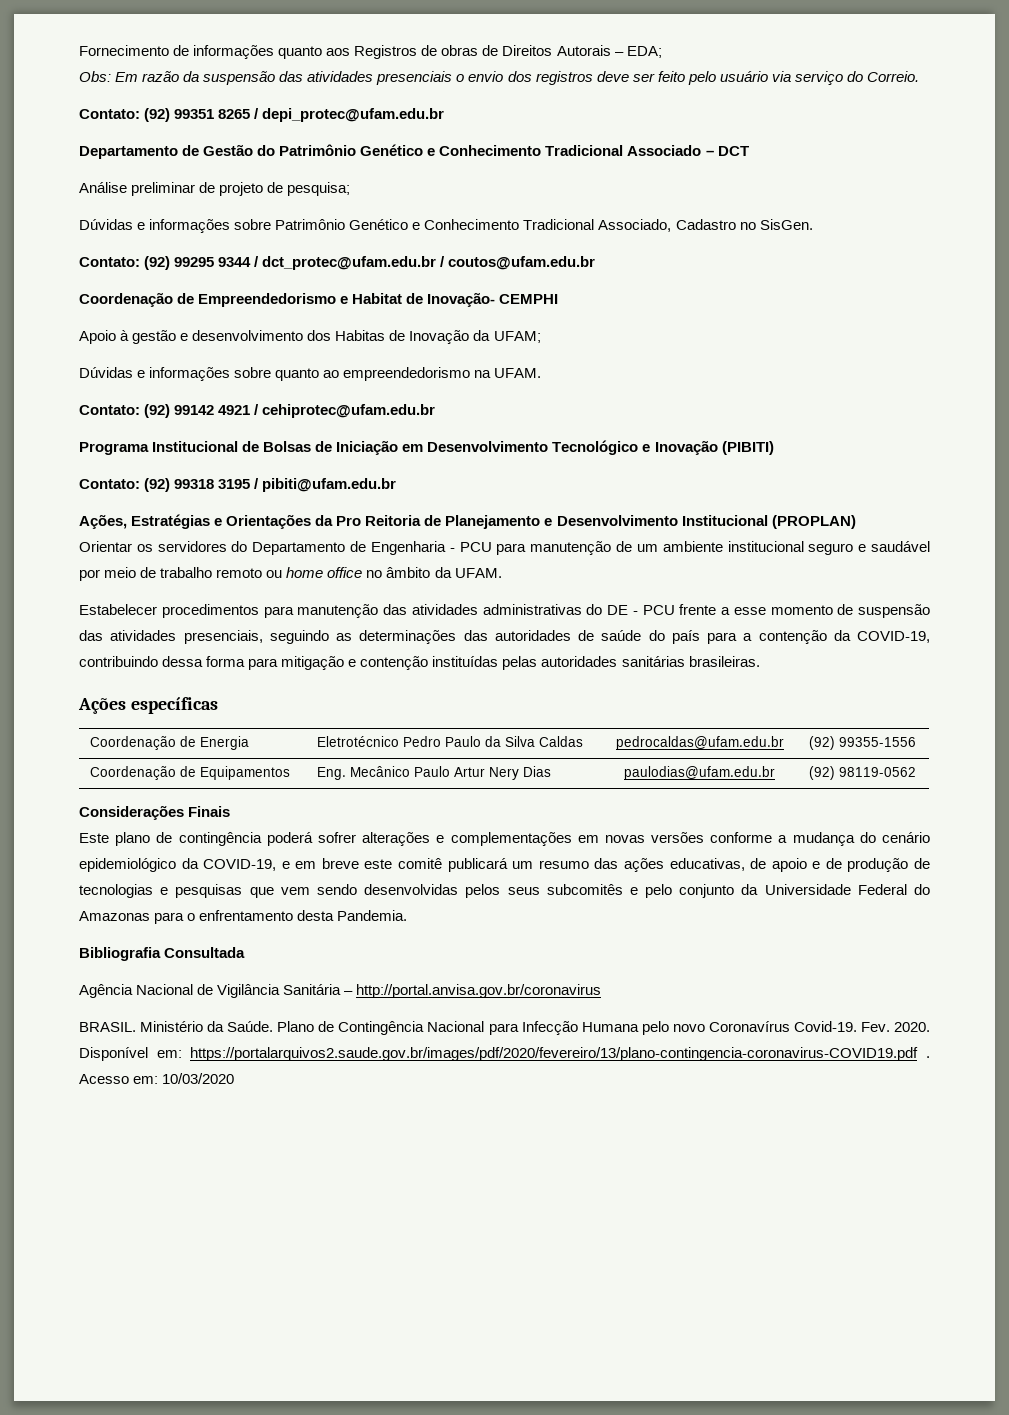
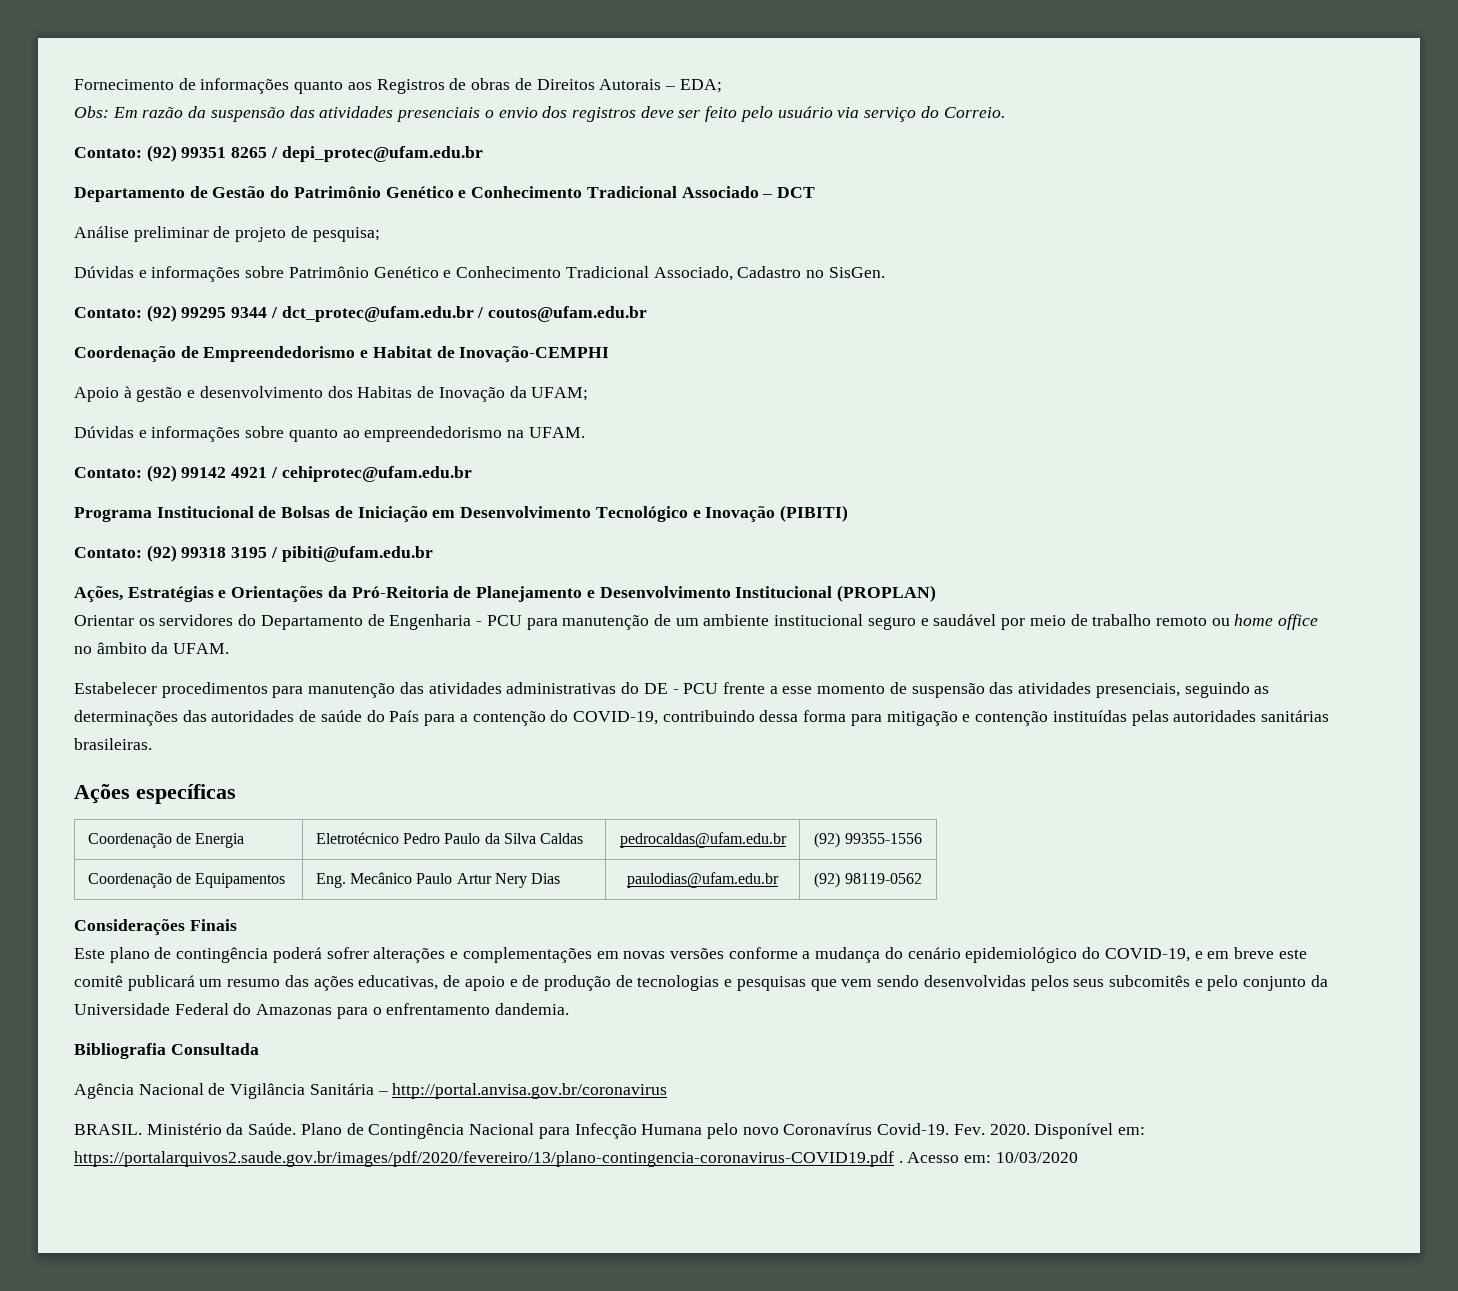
[427,292,559,307] Inovação- CEMPHI -> [459,346,610,362] Inovação-CEMPHI
[336,515,422,526] Pro Reitoria -> [351,586,449,598] Pró-Reitoria
[671,630,700,644] país -> [389,710,420,722] País
[833,630,851,641] da -> [550,710,569,722] do
[181,858,199,869] da -> [1082,947,1101,959] do
[297,910,408,921] desta Pandemia. -> [495,1003,570,1015] dandemia.

